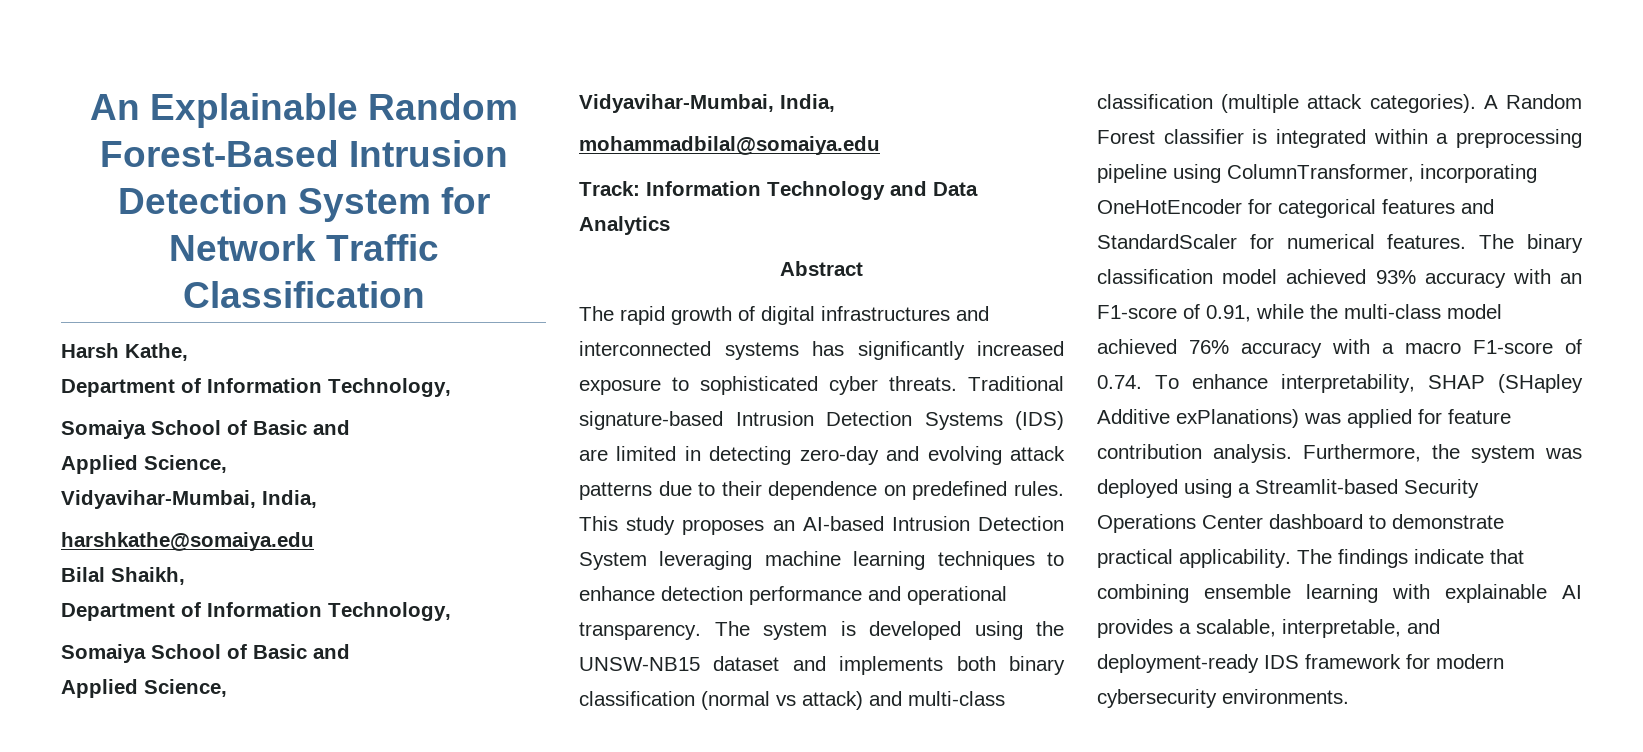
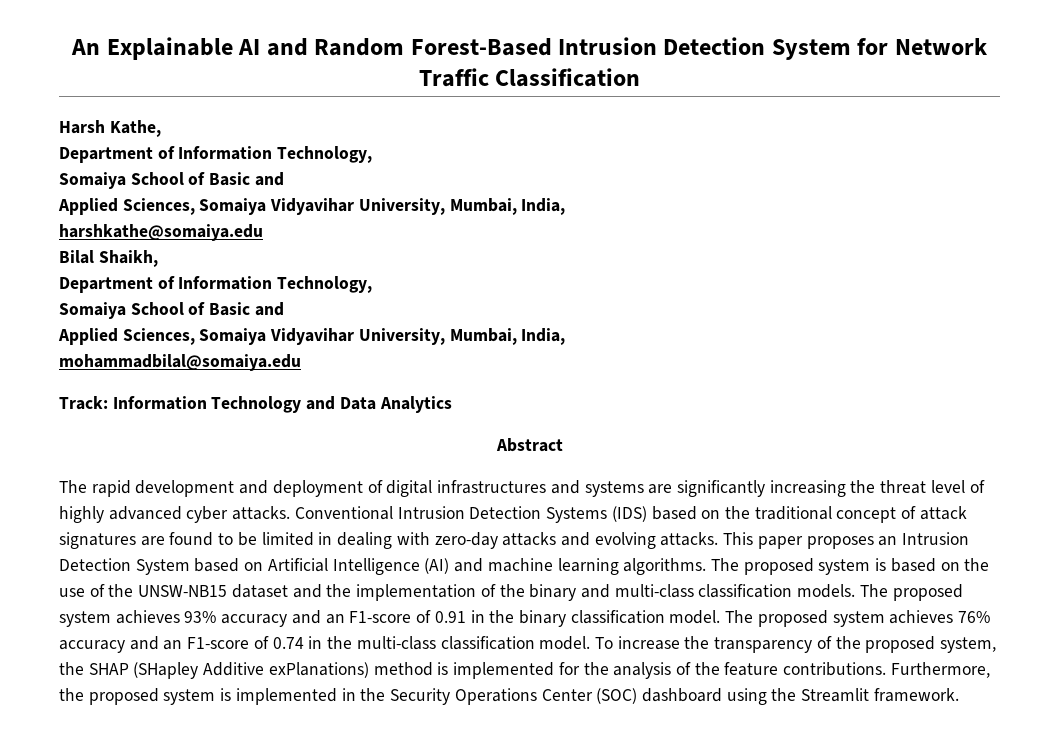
(358, 110) none -> [238,38,308,56] AI and
[144,455,227,473] [61,490,256,509] Science, // Vidyavihar-Mumbai, -> [122,198,517,215] Sciences, Somaiya Vidyavihar University, Mumbai,
[144,679,227,697] [579,94,774,113] Science, // Vidyavihar-Mumbai, -> [122,328,517,345] Sciences, Somaiya Vidyavihar University, Mumbai,
[671,306,732,325] growth -> [135,480,363,497] development and deployment
[579,341,1064,360] [579,376,1064,395] [579,411,1064,430] [579,446,1065,465] [579,481,1064,500] [579,516,676,535] interconnected systems has significantly increased exposure to sophisticated cyber threats. Traditional signature-based Intrusion Detection Systems (IDS) are limited in detecting zero-day and evolving attack patterns due to their dependence on predefined rules. This study -> [584,480,985,497] [59,506,967,523] [59,532,803,549] systems are significantly increasing the threat level of highly advanced cyber attacks. Conventional Intrusion Detection Systems (IDS) based on the traditional concept of attack signatures are found to be limited in dealing with zero-day attacks and evolving attacks. This paper
[802,516,1064,531] [579,551,1064,570] [579,586,1007,605] [579,621,1064,640] [579,656,1065,675] [579,691,1005,710] [1097,94,1582,113] [1097,129,1582,148] [1097,164,1537,183] [1097,199,1494,218] [1097,234,1583,253] [1097,269,1367,284] AI-based Intrusion Detection System leveraging machine learning techniques to enhance detection performance and operational transparency. The system is developed using the UNSW-NB15 dataset and implements both binary classification (normal vs attack) and multi-class classification (multiple attack categories). A Random Forest classifier is integrated within a preprocessing pipeline using ColumnTransformer, incorporating OneHotEncoder for categorical features and StandardScaler for numerical features. The binary classification model achieved -> [902,532,970,545] [59,558,990,575] [59,584,963,601] [59,610,180,627] Intrusion Detection System based on Artificial Intelligence (AI) and machine learning algorithms. The proposed system is based on the use of the UNSW-NB15 dataset and the implementation of the binary and multi-class classification models. The proposed system achieves
[1512,269,1582,284] [1097,304,1502,322] [1097,339,1582,358] [1097,374,1583,393] [1097,409,1511,428] [1097,444,1582,463] [1097,479,1479,498] [1097,514,1504,533] [1097,549,1524,568] [1097,584,1582,603] [1097,619,1440,638] [1097,654,1504,673] [1097,689,1349,708] with an F1-score of 0.91, while the multi-class model achieved 76% accuracy with a macro F1-score of 0.74. To enhance interpretability, SHAP (SHapley Additive exPlanations) was applied for feature contribution analysis. Furthermore, the system was deployed using a Streamlit-based Security Operations Center dashboard to demonstrate practical applicability. The findings indicate that combining ensemble learning with explainable AI provides a scalable, interpretable, and deployment-ready IDS framework for modern cybersecurity environments. -> [291,610,991,627] [59,636,997,653] [59,662,990,679] [59,688,959,705] and an F1-score of 0.91 in the binary classification model. The proposed system achieves 76% accuracy and an F1-score of 0.74 in the multi-class classification model. To increase the transparency of the proposed system, the SHAP (SHapley Additive exPlanations) method is implemented for the analysis of the feature contributions. Furthermore, the proposed system is implemented in the Security Operations Center (SOC) dashboard using the Streamlit framework.

